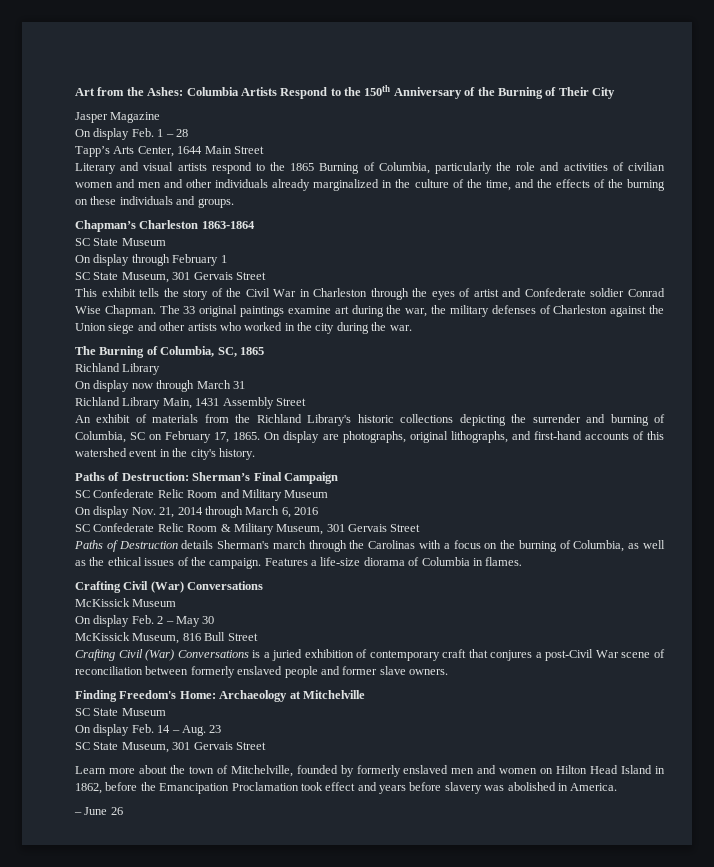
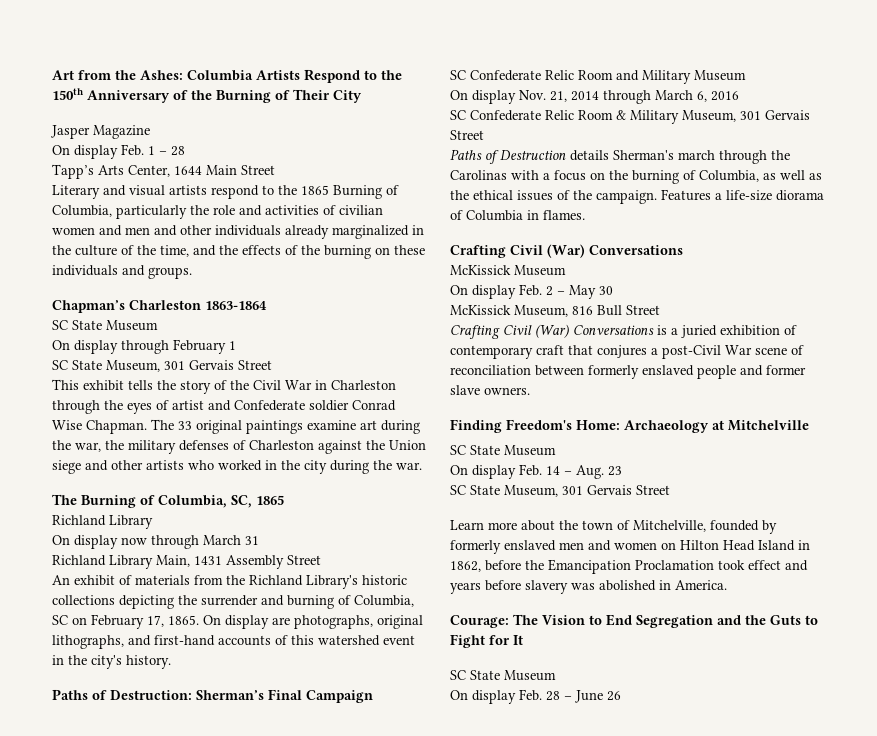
(618, 787) none -> [450,614,818,628] [450,634,523,648] [450,670,556,681] [450,689,560,704] Courage: The Vision to End Segregation and the Guts to Fight for It // SC State Museum // On display Feb. 28

